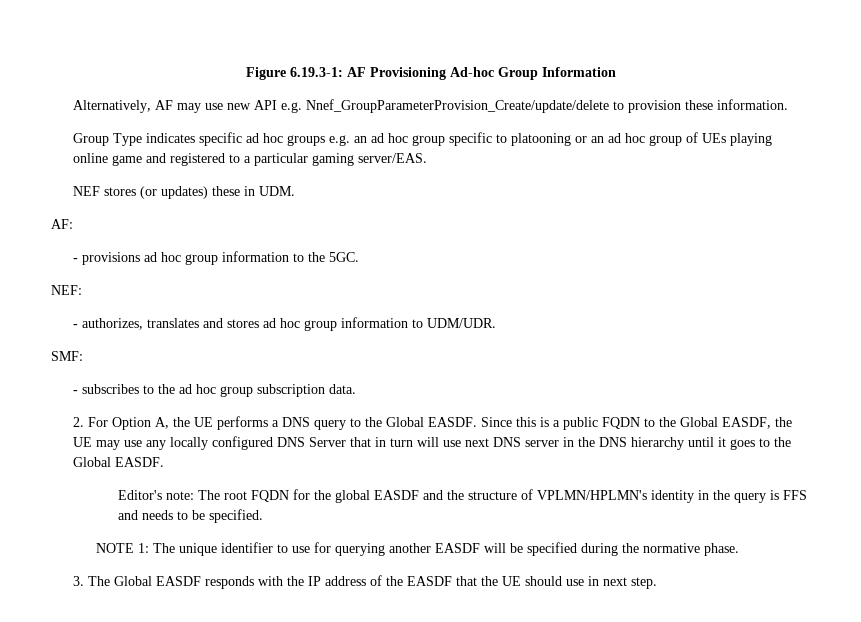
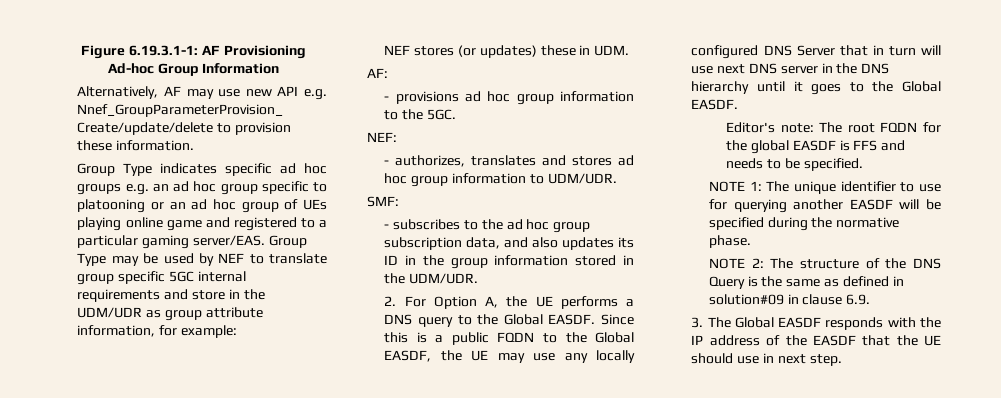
[289,67,343,77] 6.19.3-1: -> [129,45,199,56] 6.19.3.1-1:
(428, 158) none -> [268,235,307,248] [77,253,328,266] [77,271,246,285] [77,289,265,302] [77,307,263,321] [77,325,238,338] Group Type may be used by NEF to translate group specific 5GC internal requirements and store in the UDM/UDR as group attribute information, for example:
[329,384,357,394] data. -> [466,237,634,250] [384,255,634,269] [384,273,479,284] data, and also updates its ID in the group information stored in the UDM/UDR.
[423,489,767,503] and the structure of VPLMN/HPLMN's identity in the query -> (836, 145) none
(739, 549) none -> [708,258,941,269] [708,276,904,289] [708,294,871,305] // NOTE 2: The structure of the DNS Query is the same as defined in solution#09 in clause 6.9.

